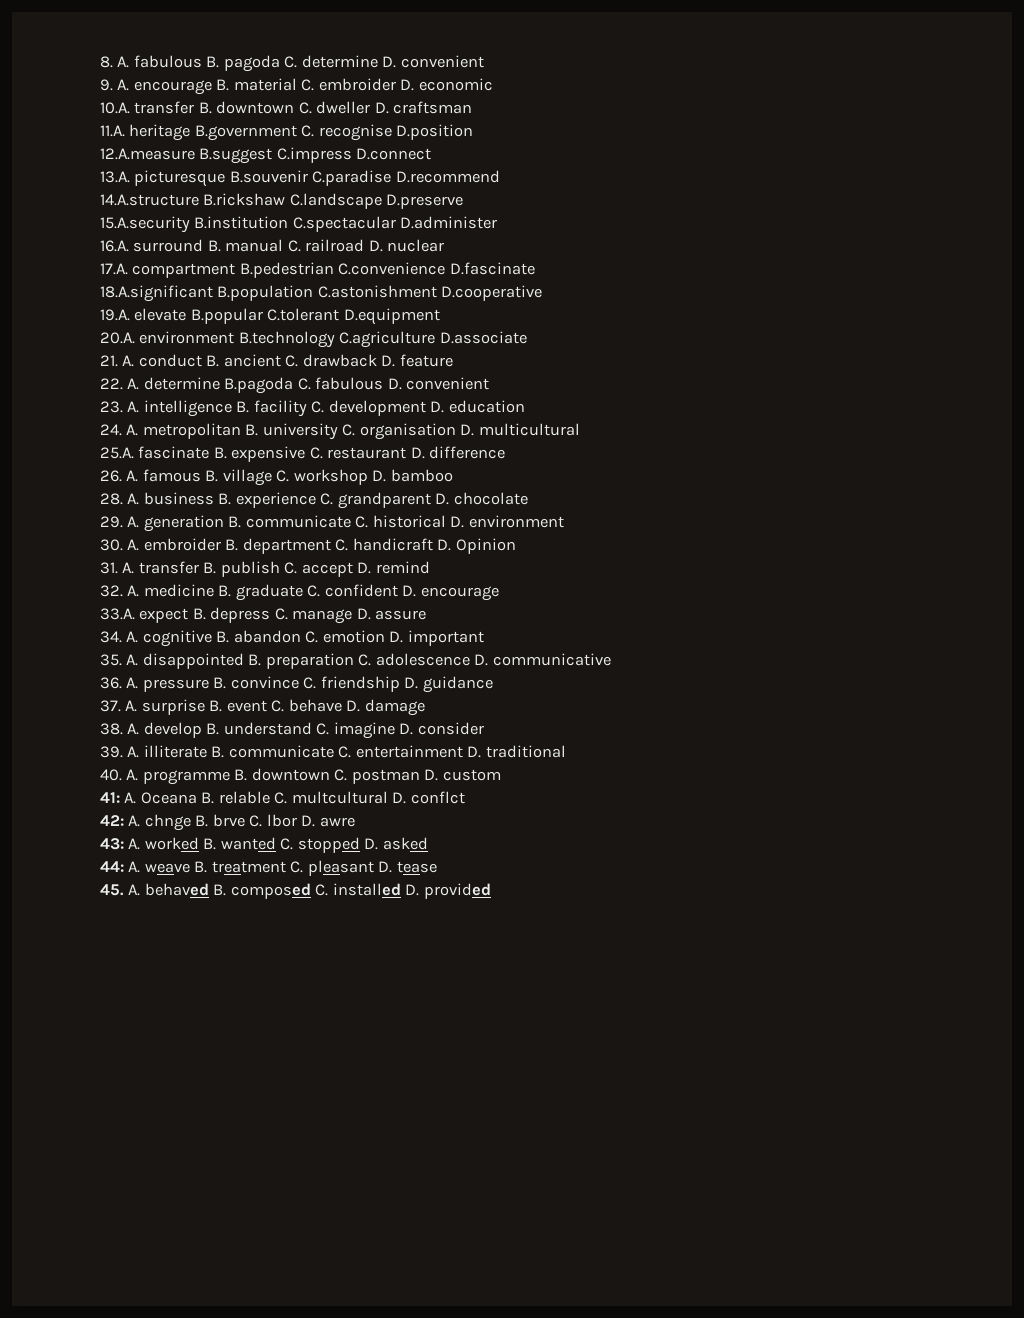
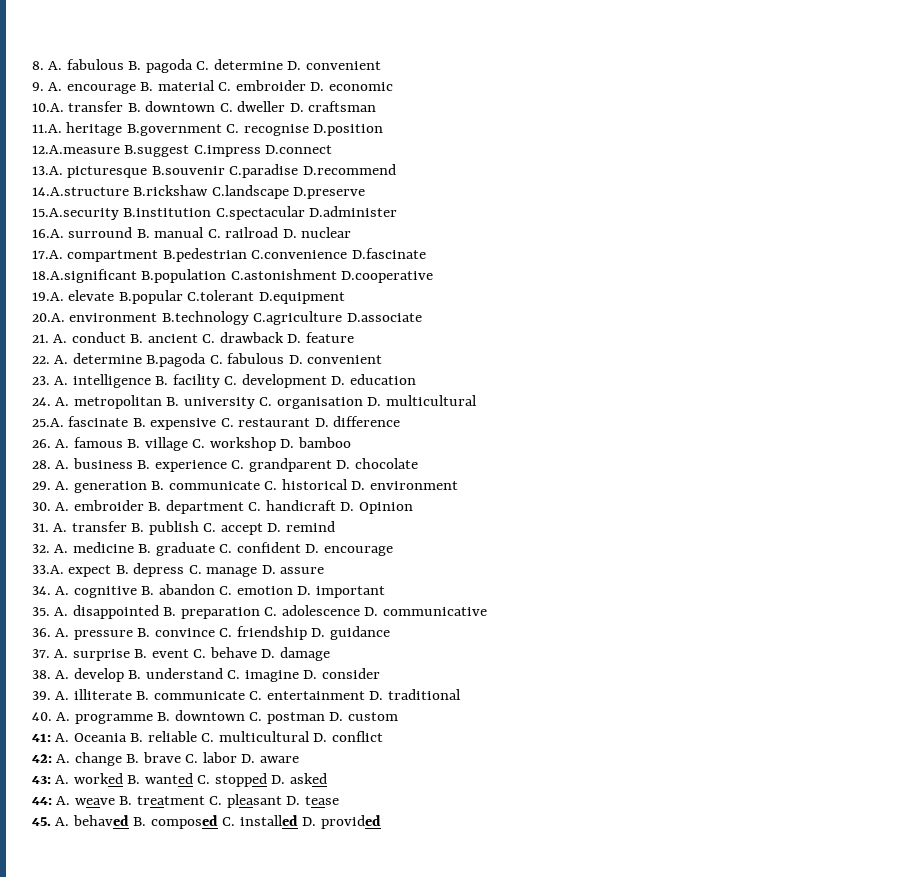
[140,791,465,804] [100,814,355,831] Oceana B. relable C. multcultural D. conflct // 42: A. chnge B. brve C. lbor D. awre -> [73,731,383,742] [32,752,299,766] Oceania B. reliable C. multicultural D. conflict // 42: A. change B. brave C. labor D. aware

